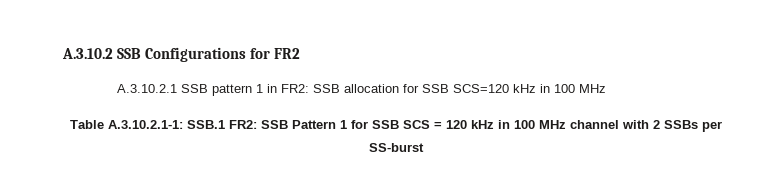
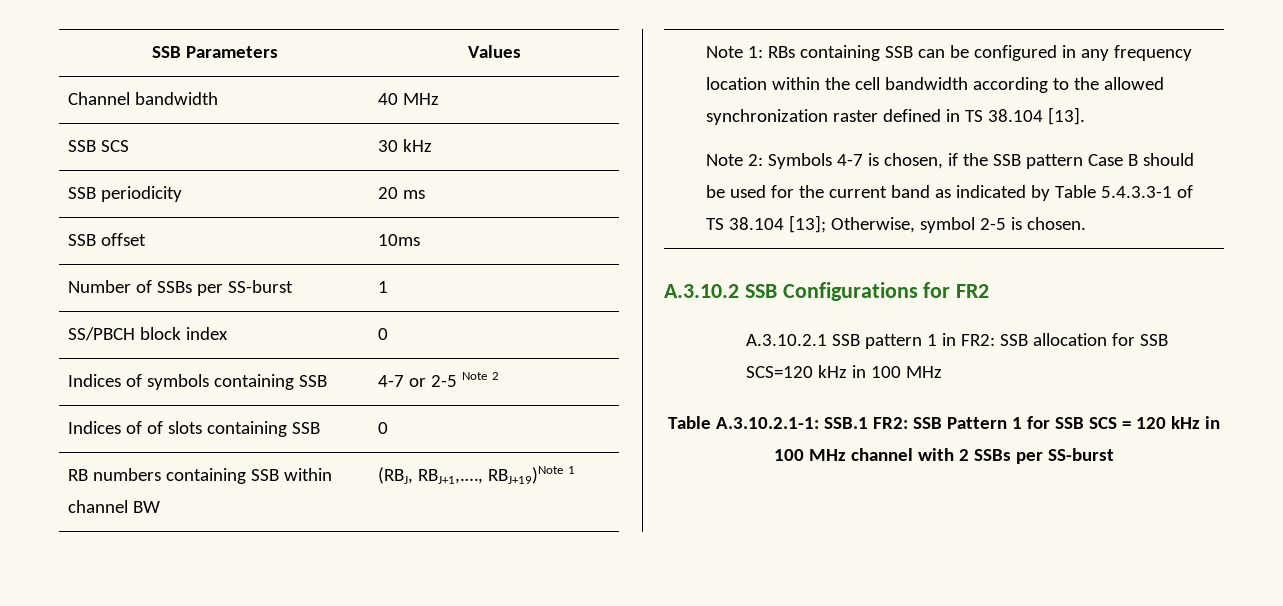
(62, 53) none -> [151,46,278,58] [467,45,521,58] [68,92,219,105] [378,93,440,105] [68,140,130,152] [378,139,433,152] [68,186,183,202] [378,187,426,199] [68,233,147,246] [378,234,421,246] [68,280,294,296] [378,281,389,293] [68,327,229,341] [378,328,389,340] [68,374,328,390] [378,372,500,387] [68,421,321,437] [378,422,389,434] [68,468,333,484] [68,500,161,513] [378,466,576,484] [706,45,1193,61] [706,77,1165,93] [706,107,1086,125] [706,153,1194,169] [706,185,1193,201] [706,215,1087,233] SSB Parameters | Values // Channel bandwidth | 40 MHz // SSB SCS | 30 kHz // SSB periodicity | 20 ms // SSB offset | 10ms // Number of SSBs per SS-burst | 1 // SS/PBCH block index | 0 // Indices of symbols containing SSB | 4-7 or 2-5 Note 2 // Indices of of slots containing SSB | 0 // RB numbers containing SSB within channel BW | (RBJ, RBJ+1,.…, RBJ+19)Note 1 // Note 1: RBs containing SSB can be configured in any frequency location within the cell bandwidth according to the allowed synchronization raster defined in TS 38.104 [13]. // Note 2: Symbols 4-7 is chosen, if the SSB pattern Case B should be used for the current band as indicated by Table 5.4.3.3-1 of TS 38.104 [13]; Otherwise, symbol 2-5 is chosen. //

